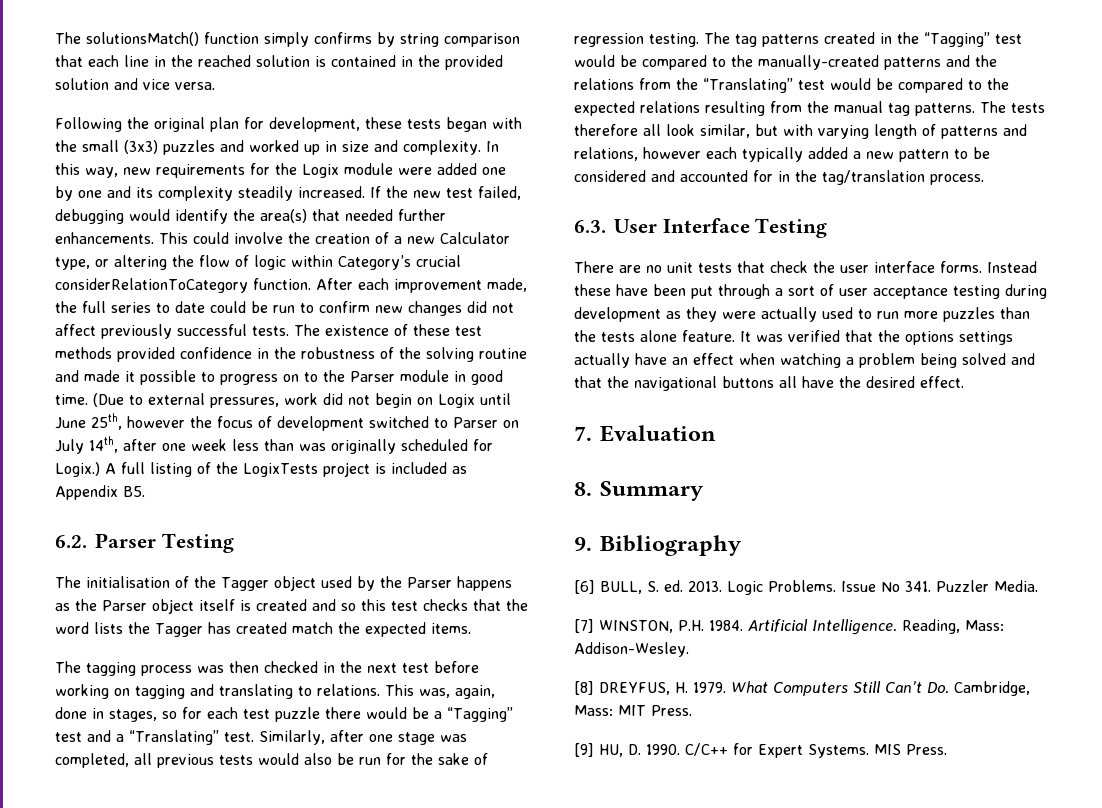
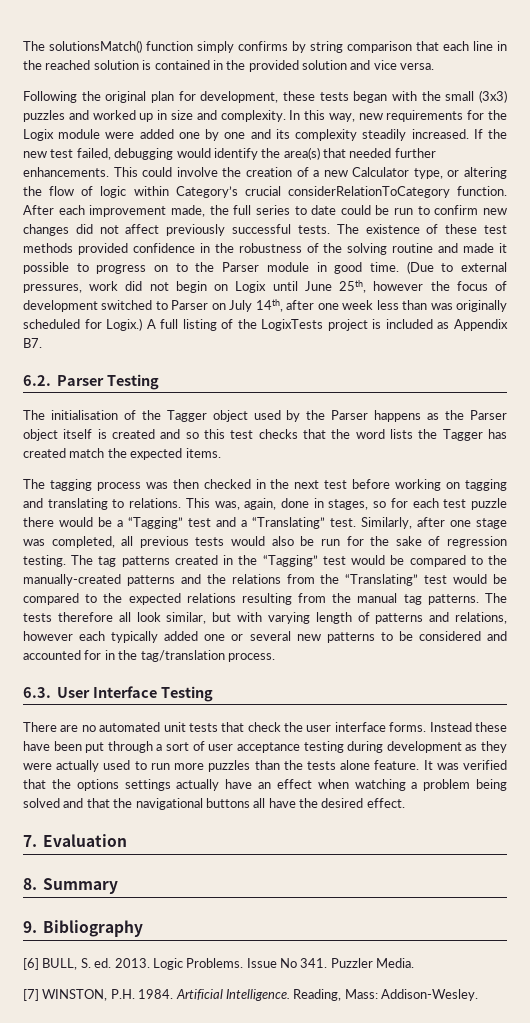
[123,486,145,497] B5. -> [23,338,42,348] B7.
[853,149,949,162] a new pattern -> [204,631,375,643] one or several new patterns
(662, 269) none -> [99,722,161,732] automated
[574,681,1030,696] [574,705,692,716] [574,743,947,758] // [8] DREYFUS, H. 1979. What Computers Still Can’t Do. Cambridge, Mass: MIT Press. // [9] HU, D. 1990. C/C++ for Expert Systems. MIS Press. -> (478, 995) none

